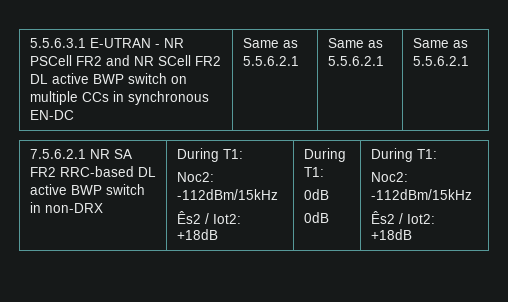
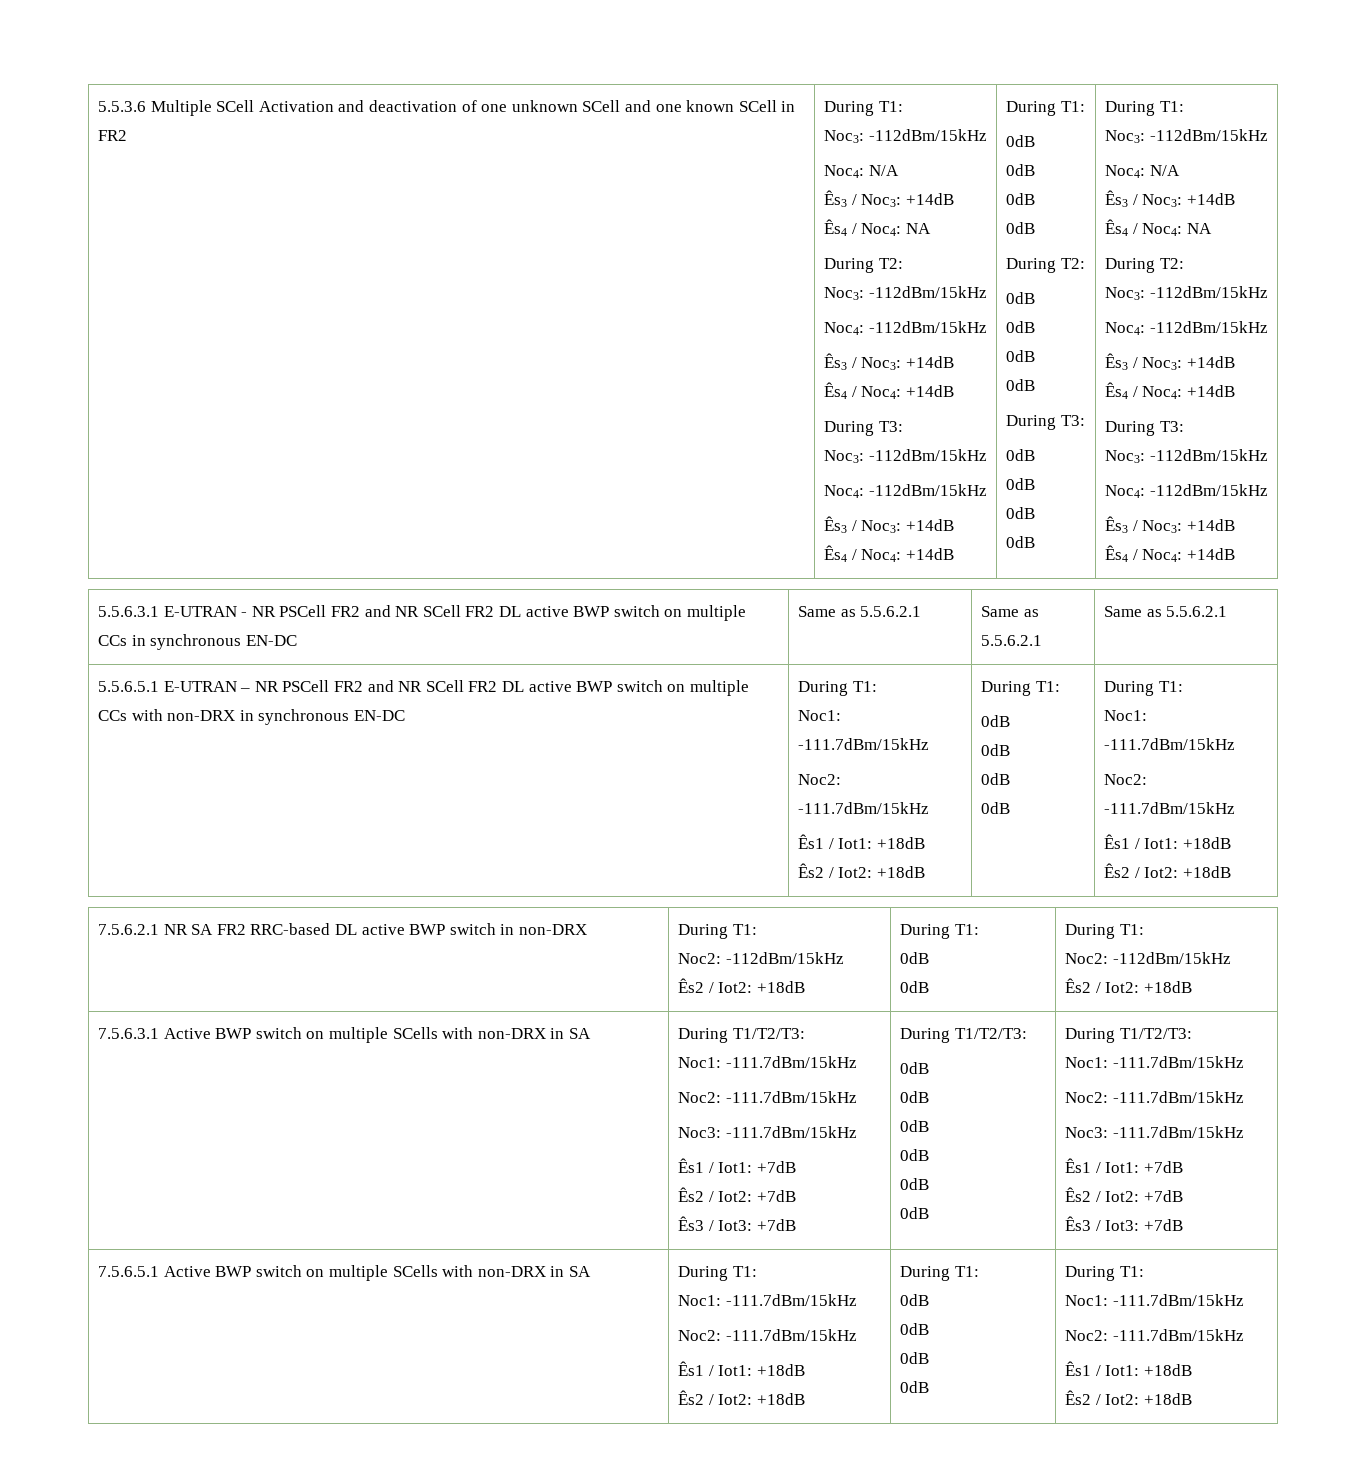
(29, 43) none -> [98,100,796,116] [98,130,128,141] [824,101,903,116] [824,129,987,143] [824,165,899,178] [824,190,954,207] [824,219,931,236] [824,258,903,273] [824,286,987,300] [824,321,987,335] [824,353,954,370] [824,382,954,399] [824,421,903,436] [824,449,987,463] [824,484,987,498] [824,516,954,533] [824,545,954,562] [1006,101,1085,116] [1006,135,1036,147] [1006,164,1036,176] [1006,193,1036,205] [1006,222,1036,234] [1006,258,1085,273] [1006,292,1036,304] [1006,321,1036,333] [1006,350,1036,362] [1006,379,1036,391] [1006,415,1085,430] [1006,449,1036,461] [1006,478,1036,490] [1006,507,1036,519] [1006,536,1036,548] [1105,101,1184,116] [1105,129,1268,143] [1105,165,1180,178] [1105,190,1235,207] [1105,219,1212,236] [1105,258,1184,273] [1105,286,1268,300] [1105,321,1268,335] [1105,353,1235,370] [1105,382,1235,399] [1105,421,1184,436] [1105,449,1268,463] [1105,484,1268,498] [1105,516,1235,533] [1105,545,1235,562] 5.5.3.6 Multiple SCell Activation and deactivation of one unknown SCell and one known SCell in FR2 | During T1: // Noc3: -112dBm/15kHz // Noc4: N/A // Ês3 / Noc3: +14dB // Ês4 / Noc4: NA // During T2: // Noc3: -112dBm/15kHz // Noc4: -112dBm/15kHz // Ês3 / Noc3: +14dB // Ês4 / Noc4: +14dB // During T3: // Noc3: -112dBm/15kHz // Noc4: -112dBm/15kHz // Ês3 / Noc3: +14dB // Ês4 / Noc4: +14dB | During T1: // 0dB // 0dB // 0dB // 0dB // During T2: // 0dB // 0dB // 0dB // 0dB // During T3: // 0dB // 0dB // 0dB // 0dB | During T1: // Noc3: -112dBm/15kHz // Noc4: N/A // Ês3 / Noc3: +14dB // Ês4 / Noc4: NA // During T2: // Noc3: -112dBm/15kHz // Noc4: -112dBm/15kHz // Ês3 / Noc3: +14dB // Ês4 / Noc4: +14dB // During T3: // Noc3: -112dBm/15kHz // Noc4: -112dBm/15kHz // Ês3 / Noc3: +14dB // Ês4 / Noc4: +14dB //
(469, 61) none -> [98,680,749,696] [98,709,406,725] [798,681,877,696] [798,710,842,721] [798,738,930,750] [798,774,842,785] [798,802,930,814] [798,834,925,849] [798,863,925,878] [981,681,1060,696] [981,715,1011,727] [981,744,1011,756] [981,773,1011,785] [981,802,1011,814] [1104,681,1183,696] [1104,710,1148,721] [1104,738,1236,750] [1104,774,1148,785] [1104,802,1236,814] [1104,834,1231,849] [1104,863,1231,878] // 5.5.6.5.1 E-UTRAN – NR PSCell FR2 and NR SCell FR2 DL active BWP switch on multiple CCs with non-DRX in synchronous EN-DC | During T1: // Noc1: -111.7dBm/15kHz // Noc2: -111.7dBm/15kHz // Ês1 / Iot1: +18dB // Ês2 / Iot2: +18dB | During T1: // 0dB // 0dB // 0dB // 0dB | During T1: // Noc1: -111.7dBm/15kHz // Noc2: -111.7dBm/15kHz // Ês1 / Iot1: +18dB // Ês2 / Iot2: +18dB
(412, 234) none -> [98,1027,592,1043] [678,1028,805,1043] [678,1056,857,1068] [678,1091,857,1103] [678,1126,857,1138] [678,1158,796,1173] [678,1187,796,1202] [678,1216,796,1231] [900,1028,1027,1043] [900,1062,930,1074] [900,1091,930,1103] [900,1120,930,1132] [900,1149,930,1161] [900,1178,930,1190] [900,1207,930,1219] [1065,1028,1192,1043] [1065,1056,1244,1068] [1065,1091,1244,1103] [1065,1126,1244,1138] [1065,1158,1183,1173] [1065,1187,1183,1202] [1065,1216,1183,1231] [98,1265,592,1281] [678,1266,757,1281] [678,1294,857,1306] [678,1329,857,1341] [678,1361,805,1376] [678,1390,805,1405] [900,1266,979,1281] [900,1294,930,1306] [900,1323,930,1335] [900,1352,930,1364] [900,1381,930,1393] [1065,1266,1144,1281] [1065,1294,1244,1306] [1065,1329,1244,1341] [1065,1361,1192,1376] [1065,1390,1192,1405] // 7.5.6.3.1 Active BWP switch on multiple SCells with non-DRX in SA | During T1/T2/T3: // Noc1: -111.7dBm/15kHz // Noc2: -111.7dBm/15kHz // Noc3: -111.7dBm/15kHz // Ês1 / Iot1: +7dB // Ês2 / Iot2: +7dB // Ês3 / Iot3: +7dB | During T1/T2/T3: // 0dB // 0dB // 0dB // 0dB // 0dB // 0dB | During T1/T2/T3: // Noc1: -111.7dBm/15kHz // Noc2: -111.7dBm/15kHz // Noc3: -111.7dBm/15kHz // Ês1 / Iot1: +7dB // Ês2 / Iot2: +7dB // Ês3 / Iot3: +7dB // 7.5.6.5.1 Active BWP switch on multiple SCells with non-DRX in SA | During T1: // Noc1: -111.7dBm/15kHz // Noc2: -111.7dBm/15kHz // Ês1 / Iot1: +18dB // Ês2 / Iot2: +18dB | During T1: // 0dB // 0dB // 0dB // 0dB | During T1: // Noc1: -111.7dBm/15kHz // Noc2: -111.7dBm/15kHz // Ês1 / Iot1: +18dB // Ês2 / Iot2: +18dB

